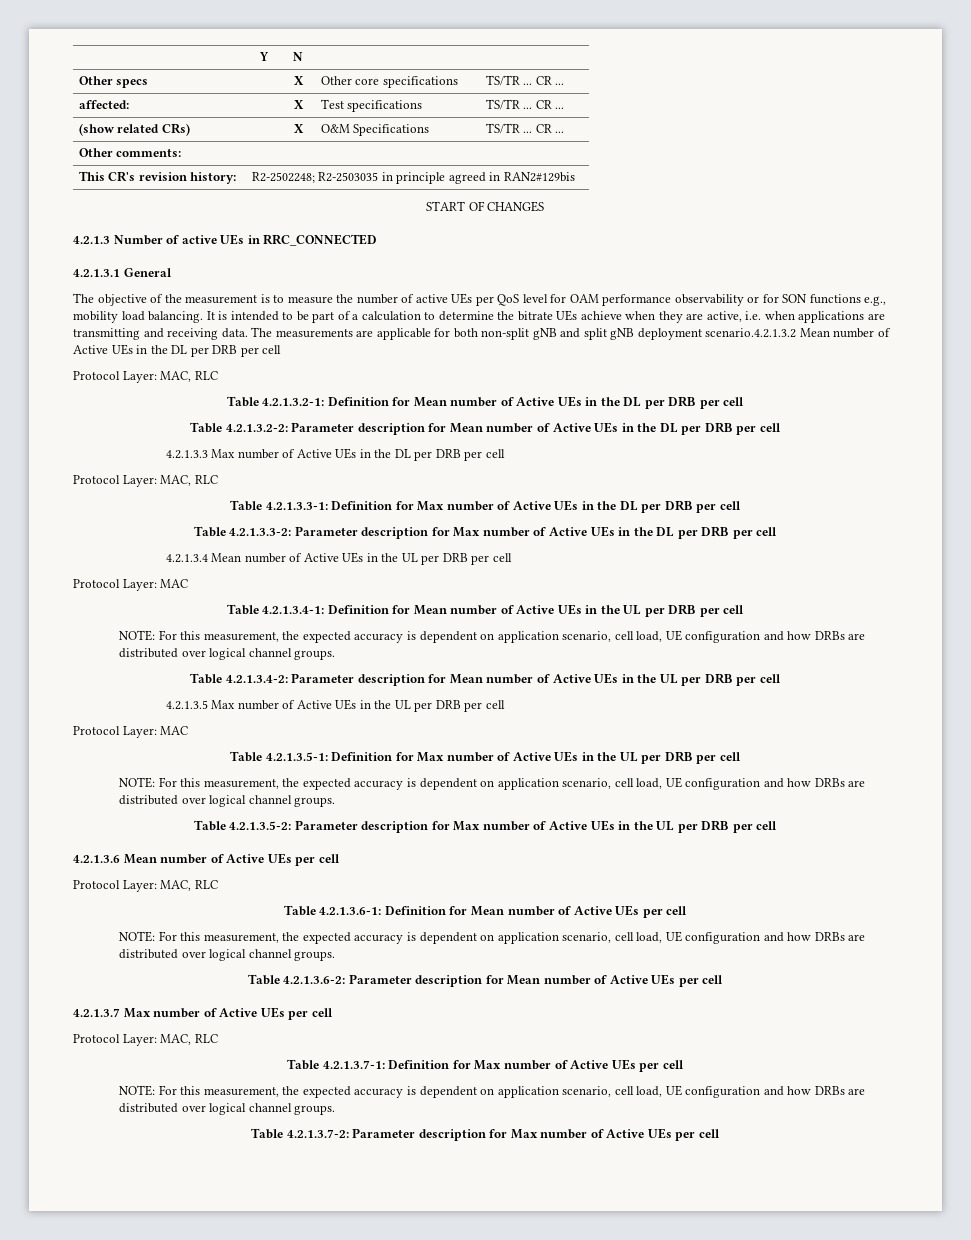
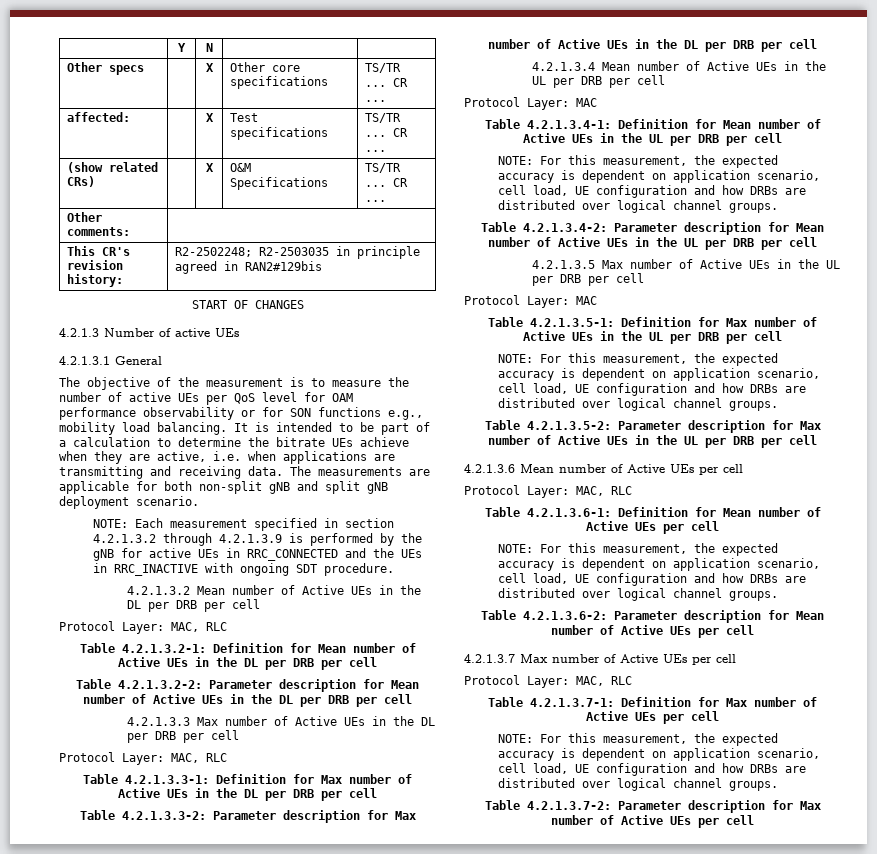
[247,234,378,246] in RRC_CONNECTED -> (239, 332) none
[705,328,797,338] scenario.4.2.1.3.2 -> [136,496,199,506] [93,518,395,531] [93,533,423,546] [93,548,423,561] [93,563,395,576] [127,586,191,595] scenario. // NOTE: Each measurement specified in section 4.2.1.3.2 through 4.2.1.3.9 is performed by the gNB for active UEs in RRC_CONNECTED and the UEs in RRC_INACTIVE with ongoing SDT procedure. // 4.2.1.3.2

